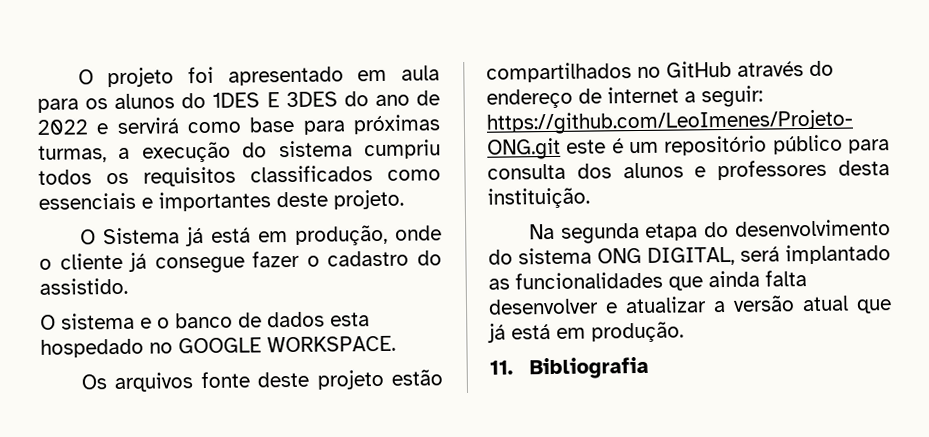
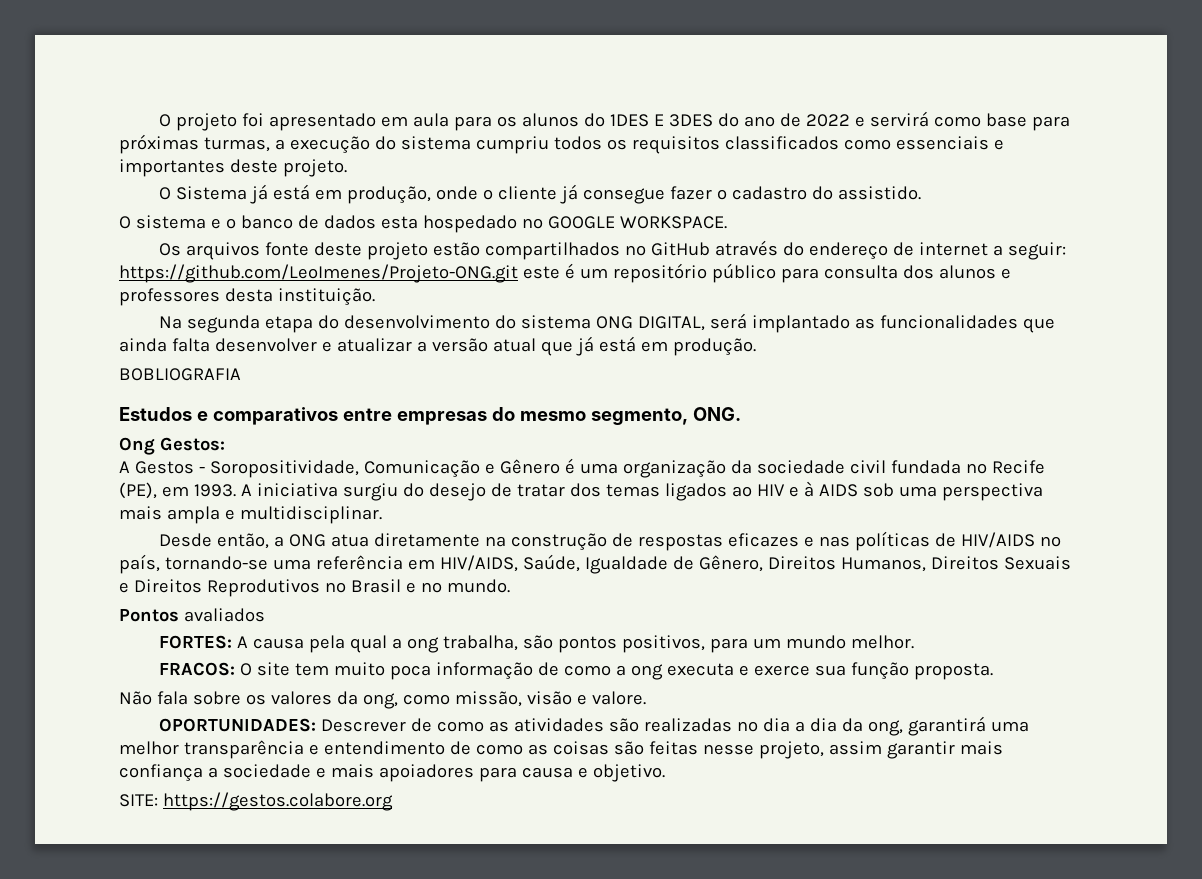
[489,356,650,380] 11. Bibliografia -> [119,368,241,381] [119,407,741,425] [119,437,225,455] [119,458,1045,478] [119,481,1043,501] [119,506,382,524] [158,531,1061,551] [119,554,1071,574] [119,579,510,597] [119,608,265,622] [158,635,914,653] [158,662,993,680] [119,691,646,709] [158,716,1029,736] [119,740,1003,759] [119,764,665,782] [119,792,393,811] BOBLIOGRAFIA // Estudos e comparativos entre empresas do mesmo segmento, ONG. // Ong Gestos: // A Gestos - Soropositividade, Comunicação e Gênero é uma organização da sociedade civil fundada no Recife (PE), em 1993. A iniciativa surgiu do desejo de tratar dos temas ligados ao HIV e à AIDS sob uma perspectiva mais ampla e multidisciplinar. // Desde então, a ONG atua diretamente na construção de respostas eficazes e nas políticas de HIV/AIDS no país, tornando-se uma referência em HIV/AIDS, Saúde, Igualdade de Gênero, Direitos Humanos, Direitos Sexuais e Direitos Reprodutivos no Brasil e no mundo. // Pontos avaliados // FORTES: A causa pela qual a ong trabalha, são pontos positivos, para um mundo melhor. // FRACOS: O site tem muito poca informação de como a ong executa e exerce sua função proposta. // Não fala sobre os valores da ong, como missão, visão e valore. // OPORTUNIDADES: Descrever de como as atividades são realizadas no dia a dia da ong, garantirá uma melhor transparência e entendimento de como as coisas são feitas nesse projeto, assim garantir mais confiança a sociedade e mais apoiadores para causa e objetivo. // SITE: https://gestos.colabore.org

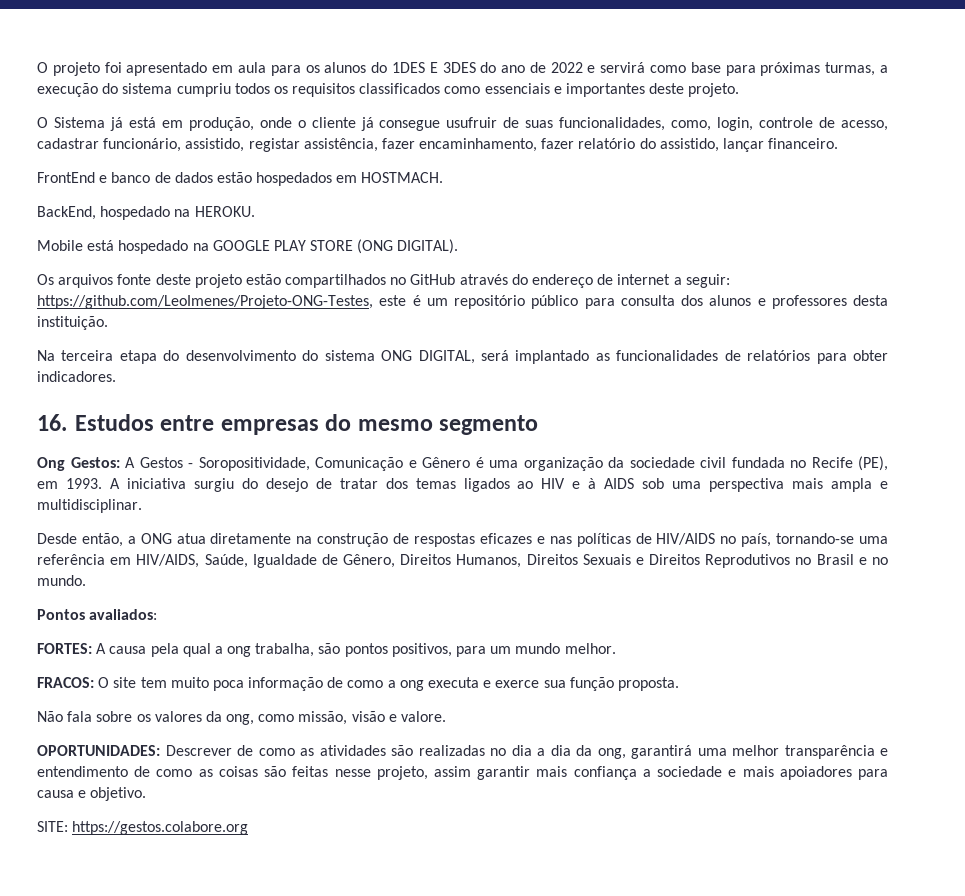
[669,186,921,200] [119,215,727,233] fazer o cadastro do assistido. // O sistema e o banco de dados esta hospedado no GOOGLE WORKSPACE. -> [446,117,888,131] [37,138,839,152] [37,172,444,186] [37,206,255,220] [37,239,459,254] usufruir de suas funcionalidades, como, login, controle de acesso, cadastrar funcionário, assistido, registar assistência, fazer encaminhamento, fazer relatório do assistido, lançar financeiro. // FrontEnd e banco de dados estão hospedados em HOSTMACH. // BackEnd, hospedado na HEROKU. // Mobile está hospedado na GOOGLE PLAY STORE (ONG DIGITAL).
[119,264,518,283] https://github.com/LeoImenes/Projeto-ONG.git -> [37,295,373,309] https://github.com/LeoImenes/Projeto-ONG-Testes,
[186,315,260,333] segunda -> [61,350,114,361] terceira
[1022,318,1055,333] [119,336,756,356] [119,368,241,381] [119,407,338,425] que ainda falta desenvolver e atualizar a versão atual que já está em produção. // BOBLIOGRAFIA // Estudos e comparativos -> [724,350,888,364] [37,371,116,382] [37,414,154,431] de relatórios para obter indicadores. // 16. Estudos
[590,407,741,425] segmento, ONG. -> [439,415,539,435] segmento
(225, 444) // -> (120, 462) none
[183,608,265,622] avaliados -> [89,609,158,620] avaliados:

